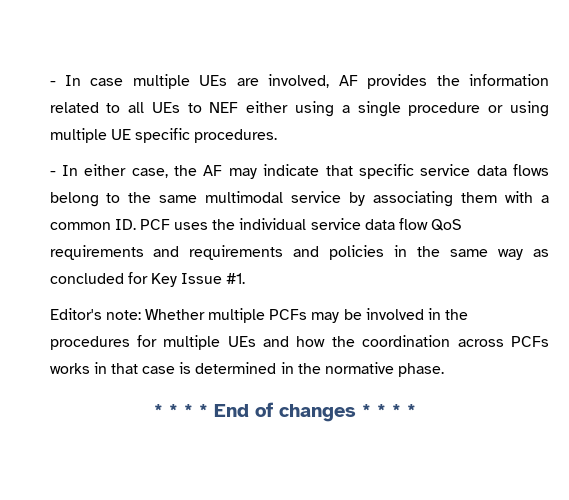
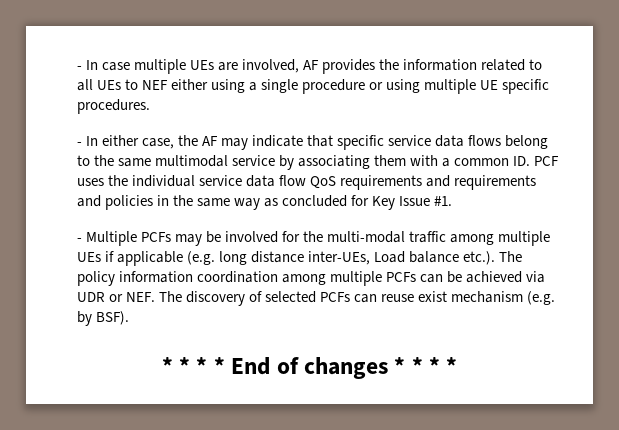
[49,308,469,323] [49,335,549,350] [49,362,445,377] Editor's note: Whether multiple PCFs may be involved in the procedures for multiple UEs and how the coordination across PCFs works in that case is determined in the normative phase. -> [76,231,551,246] [76,251,523,266] [76,271,546,286] [76,291,556,306] [76,311,129,326] - Multiple PCFs may be involved for the multi-modal traffic among multiple UEs if applicable (e.g. long distance inter-UEs, Load balance etc.). The policy information coordination among multiple PCFs can be achieved via UDR or NEF. The discovery of selected PCFs can reuse exist mechanism (e.g. by BSF).

